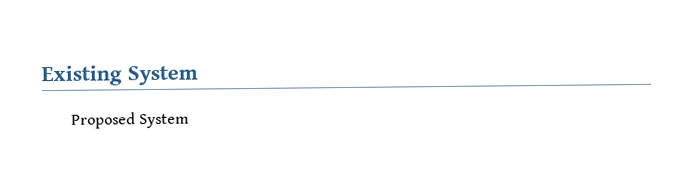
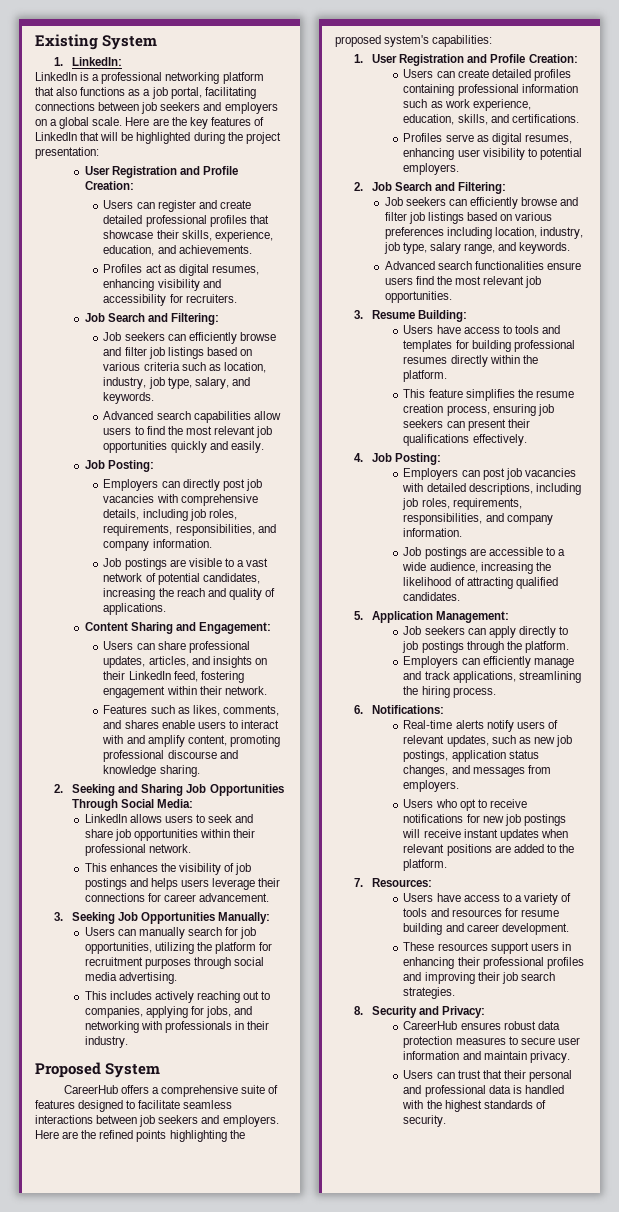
[70,112,190,129] Proposed System -> [53,57,123,66] [35,72,264,84] [35,87,256,99] [35,102,278,114] [35,117,264,129] [35,132,281,144] [35,147,99,159] [84,166,239,178] [84,181,134,190] [103,200,251,212] [103,215,269,227] [103,230,273,242] [103,245,252,256] [103,264,259,276] [103,279,221,291] [103,294,237,306] [84,313,220,325] [103,332,276,344] [103,347,252,359] [103,362,266,373] [103,377,250,389] [103,392,155,404] [103,411,281,423] [103,426,273,438] [103,441,264,453] [84,460,154,472] [103,479,262,491] [103,494,258,506] [103,509,237,521] [103,524,276,536] [103,539,212,551] [103,558,269,570] [103,573,260,585] [103,588,275,600] [103,603,167,615] [84,622,272,634] [103,641,250,653] [103,656,267,668] [103,671,244,683] [103,686,267,698] [103,705,279,716] [103,720,279,729] [102,735,280,747] [103,750,238,762] [103,765,200,777] [53,784,284,796] [72,799,194,811] [84,814,254,823] [84,829,256,841] [84,844,191,856] [84,863,252,875] [84,878,281,890] [84,893,270,902] [53,912,271,924] [84,927,257,939] [84,942,273,954] [84,957,265,969] [84,972,177,984] [84,991,271,1003] [84,1006,253,1018] [84,1021,270,1033] [84,1036,128,1048] [35,1062,161,1078] [63,1085,279,1097] [35,1100,233,1112] [35,1115,279,1127] [35,1130,245,1142] [335,35,493,47] [353,54,578,66] [403,69,571,81] [403,84,578,96] [403,99,531,111] [403,114,579,125] [403,133,572,145] [403,148,582,160] [403,163,460,175] [353,182,507,194] [384,197,579,209] [384,212,553,224] [384,227,584,239] [383,242,571,254] [384,261,582,270] [384,276,542,288] [384,291,452,303] [353,310,468,322] [403,325,560,334] [403,340,575,352] [403,355,538,367] [403,370,448,382] [403,389,574,401] [403,404,554,416] [403,419,530,431] [403,434,527,446] [353,453,442,465] [403,468,576,480] [402,483,581,495] [402,498,522,510] [403,513,553,525] [403,528,463,537] [403,547,565,559] [402,562,551,574] [403,577,558,589] [403,592,461,601] [353,611,510,623] [403,626,568,638] [402,641,569,653] [403,656,574,668] [403,671,581,683] [403,686,496,698] [353,705,445,714] [403,720,558,732] [403,735,572,747] [403,750,539,762] [403,765,551,777] [403,780,460,792] [403,799,527,811] [403,814,566,826] [402,829,568,841] [403,844,574,856] [403,859,448,871] [353,878,433,887] [403,893,572,905] [403,908,559,917] [403,923,569,935] [403,942,571,954] [403,957,584,969] [403,972,555,984] [403,987,456,999] [353,1006,486,1018] [403,1021,560,1030] [403,1036,580,1048] [403,1051,570,1063] [403,1070,572,1082] [403,1085,564,1097] [402,1100,546,1112] [403,1115,447,1127] 1. LinkedIn: // LinkedIn is a professional networking platform that also functions as a job portal, facilitating connections between job seekers and employers on a global scale. Here are the key features of LinkedIn that will be highlighted during the project presentation: // User Registration and Profile Creation: // Users can register and create detailed professional profiles that showcase their skills, experience, education, and achievements. // Profiles act as digital resumes, enhancing visibility and accessibility for recruiters. // Job Search and Filtering: // Job seekers can efficiently browse and filter job listings based on various criteria such as location, industry, job type, salary, and keywords. // Advanced search capabilities allow users to find the most relevant job opportunities quickly and easily. // Job Posting: // Employers can directly post job vacancies with comprehensive details, including job roles, requirements, responsibilities, and company information. // Job postings are visible to a vast network of potential candidates, increasing the reach and quality of applications. // Content Sharing and Engagement: // Users can share professional updates, articles, and insights on their LinkedIn feed, fostering engagement within their network. // Features such as likes, comments, and shares enable users to interact with and amplify content, promoting professional discourse and knowledge sharing. // 2. Seeking and Sharing Job Opportunities Through Social Media: // LinkedIn allows users to seek and share job opportunities within their professional network. // This enhances the visibility of job postings and helps users leverage their connections for career advancement. // 3. Seeking Job Opportunities Manually: // Users can manually search for job opportunities, utilizing the platform for recruitment purposes through social media advertising. // This includes actively reaching out to companies, applying for jobs, and networking with professionals in their industry. // Proposed System // CareerHub offers a comprehensive suite of features designed to facilitate seamless interactions between job seekers and employers. Here are the refined points highlighting the proposed system's capabilities: // 1. User Registration and Profile Creation: // Users can create detailed profiles containing professional information such as work experience, education, skills, and certifications. // Profiles serve as digital resumes, enhancing user visibility to potential employers. // 2. Job Search and Filtering: // Job seekers can efficiently browse and filter job listings based on various preferences including location, industry, job type, salary range, and keywords. // Advanced search functionalities ensure users find the most relevant job opportunities. // 3. Resume Building: // Users have access to tools and templates for building professional resumes directly within the platform. // This feature simplifies the resume creation process, ensuring job seekers can present their qualifications effectively. // 4. Job Posting: // Employers can post job vacancies with detailed descriptions, including job roles, requirements, responsibilities, and company information. // Job postings are accessible to a wide audience, increasing the likelihood of attracting qualified candidates. // 5. Application Management: // Job seekers can apply directly to job postings through the platform. // Employers can efficiently manage and track applications, streamlining the hiring process. // 6. Notifications: // Real-time alerts notify users of relevant updates, such as new job postings, application status changes, and messages from employers. // Users who opt to receive notifications for new job postings will receive instant updates when relevant positions are added to the platform. // 7. Resources: // Users have access to a variety of tools and resources for resume building and career development. // These resources support users in enhancing their professional profiles and improving their job search strategies. // 8. Security and Privacy: // CareerHub ensures robust data protection measures to secure user information and maintain privacy. // Users can trust that their personal and professional data is handled with the highest standards of security.

